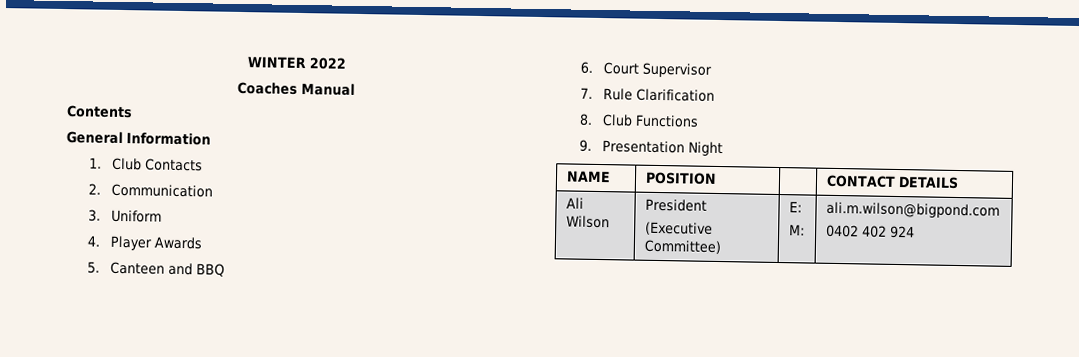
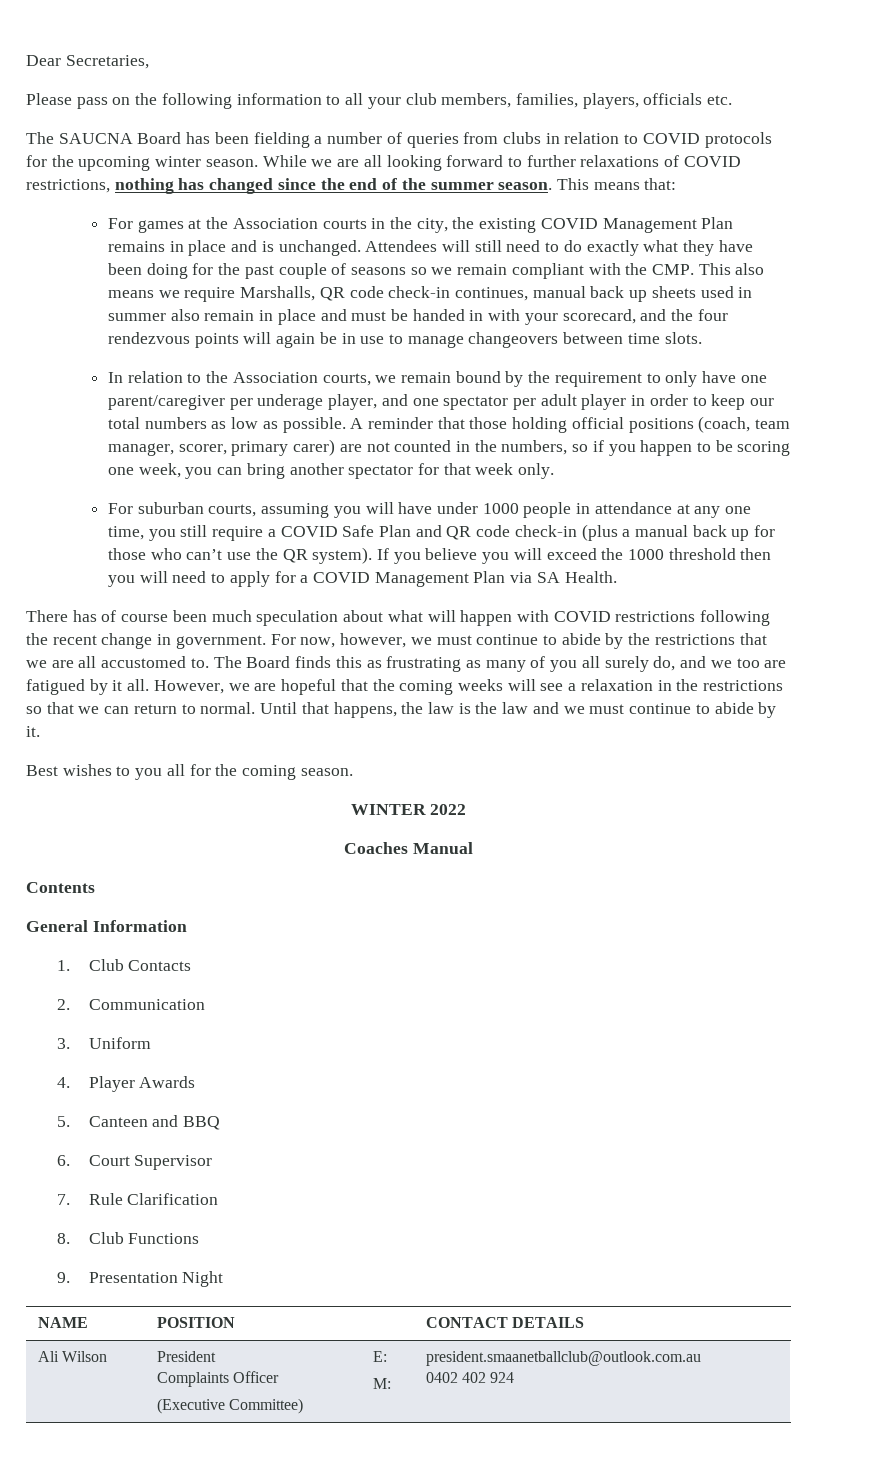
(246, 62) none -> [26,55,149,69] [26,93,733,109] [26,132,772,148] [26,155,741,171] [26,178,677,194] [107,217,734,233] [107,240,753,256] [107,263,765,279] [107,286,753,302] [107,309,728,325] [107,332,702,348] [107,371,767,387] [107,394,775,410] [107,416,791,433] [107,439,791,456] [107,463,555,479] [107,502,752,518] [107,524,776,541] [107,547,772,564] [107,571,617,587] [26,610,771,626] [26,633,767,649] [26,656,787,672] [26,679,784,695] [26,702,777,718] [26,726,40,737] [26,764,353,780] Dear Secretaries, // Please pass on the following information to all your club members, families, players, officials etc. // The SAUCNA Board has been fielding a number of queries from clubs in relation to COVID protocols for the upcoming winter season. While we are all looking forward to further relaxations of COVID restrictions, nothing has changed since the end of the summer season. This means that: // For games at the Association courts in the city, the existing COVID Management Plan remains in place and is unchanged. Attendees will still need to do exactly what they have been doing for the past couple of seasons so we remain compliant with the CMP. This also means we require Marshalls, QR code check-in continues, manual back up sheets used in summer also remain in place and must be handed in with your scorecard, and the four rendezvous points will again be in use to manage changeovers between time slots. // In relation to the Association courts, we remain bound by the requirement to only have one parent/caregiver per underage player, and one spectator per adult player in order to keep our total numbers as low as possible. A reminder that those holding official positions (coach, team manager, scorer, primary carer) are not counted in the numbers, so if you happen to be scoring one week, you can bring another spectator for that week only. // For suburban courts, assuming you will have under 1000 people in attendance at any one time, you still require a COVID Safe Plan and QR code check-in (plus a manual back up for those who can’t use the QR system). If you believe you will exceed the 1000 threshold then you will need to apply for a COVID Management Plan via SA Health. // There has of course been much speculation about what will happen with COVID restrictions following the recent change in government. For now, however, we must continue to abide by the restrictions that we are all accustomed to. The Board finds this as frustrating as many of you all surely do, and we too are fatigued by it all. However, we are hopeful that the coming weeks will see a relaxation in the restrictions so that we can return to normal. Until that happens, the law is the law and we must continue to abide by it. // Best wishes to you all for the coming season. //
(707, 205) none -> [156,1371,280,1387] // Complaints Officer
[825,201,1000,219] ali.m.wilson@bigpond.com -> [425,1351,701,1366] president.smaanetballclub@outlook.com.au

